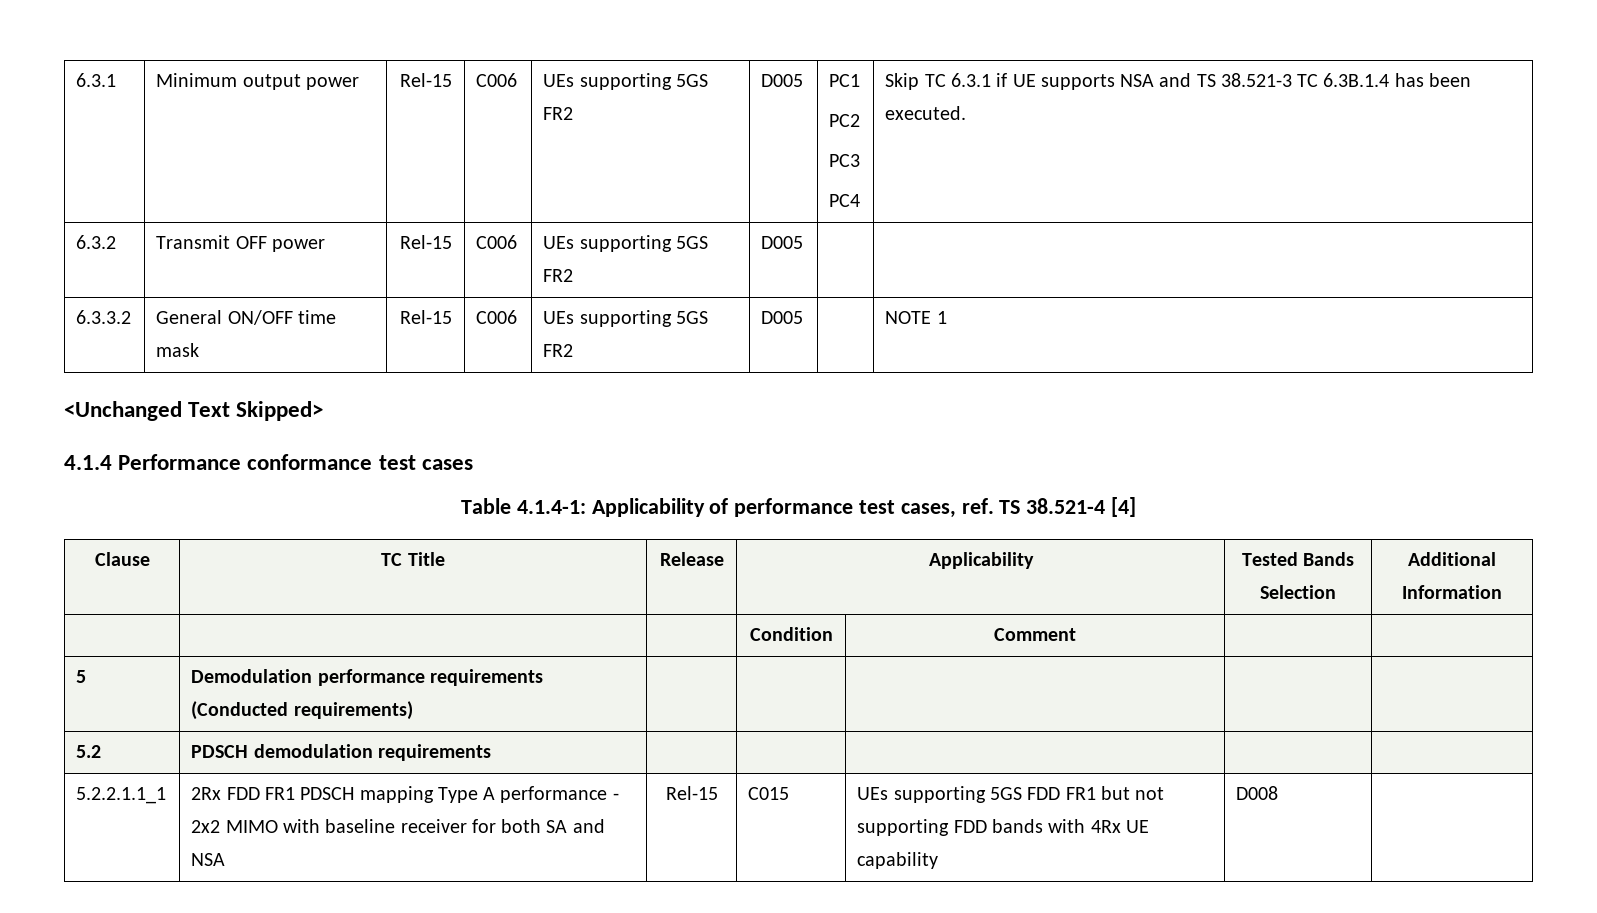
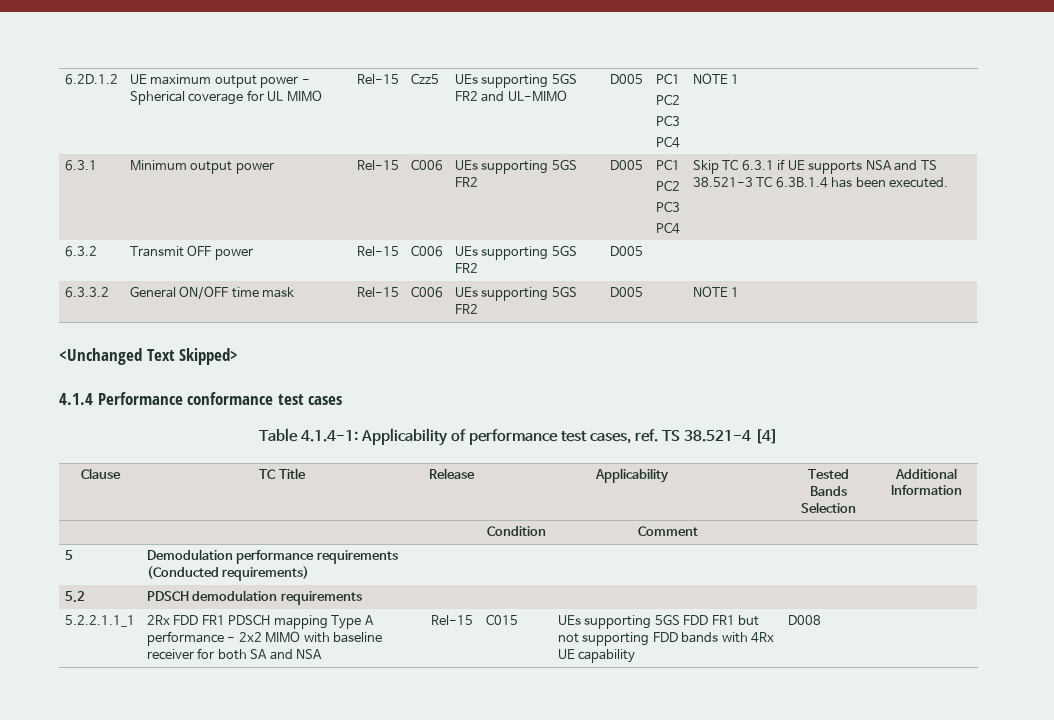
(76, 80) none -> [64,74,118,85] [129,74,310,88] [129,90,322,105] [357,74,399,84] [410,73,439,84] [454,73,577,88] [454,90,567,102] [609,74,643,84] [655,73,680,84] [655,94,680,105] [655,115,680,126] [655,136,680,148] [692,73,740,84] 6.2D.1.2 | UE maximum output power - Spherical coverage for UL MIMO | Rel-15 | Czz5 | UEs supporting 5GS FR2 and UL-MIMO | D005 | PC1 // PC2 // PC3 // PC4 | NOTE 1 //

